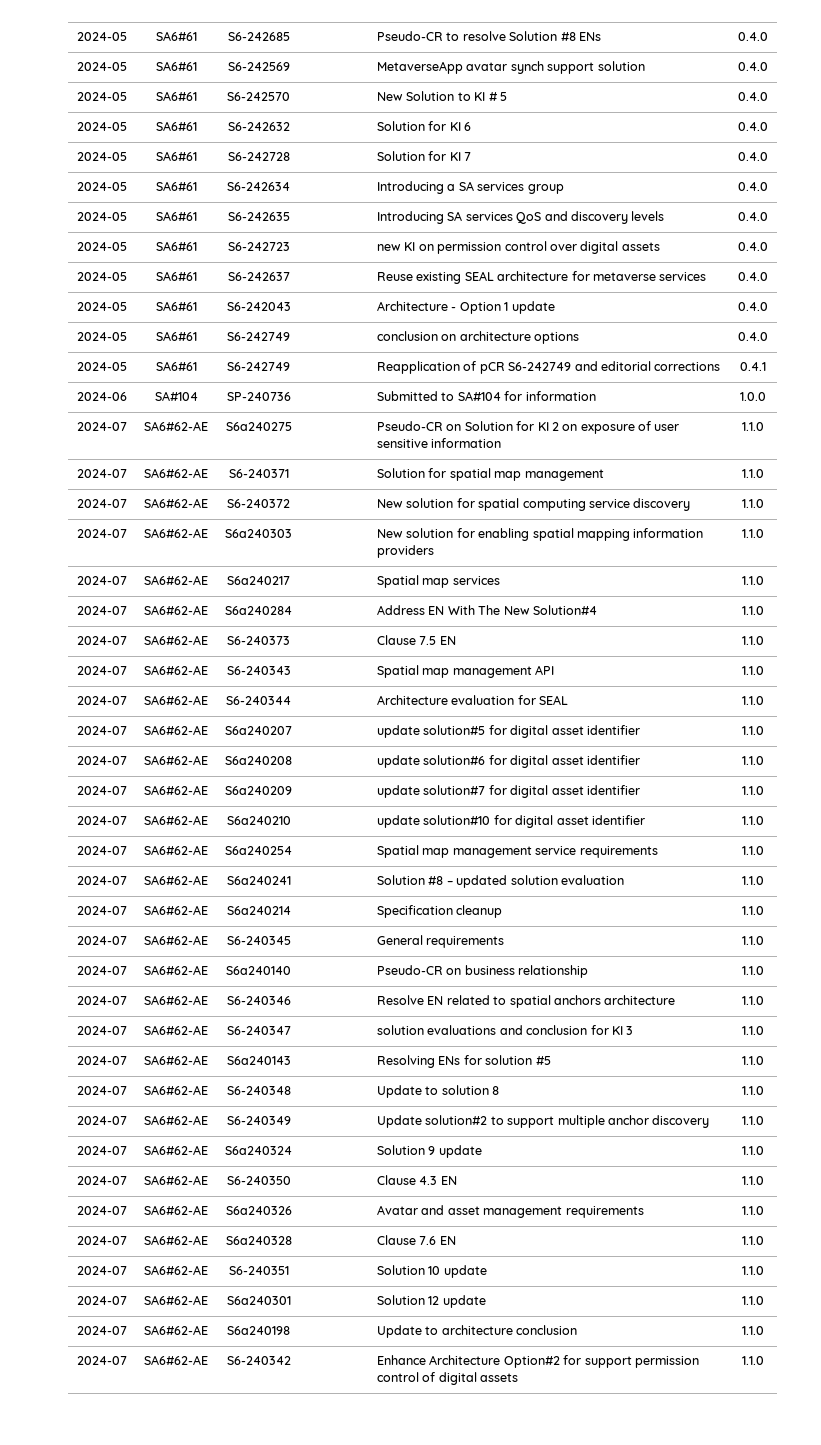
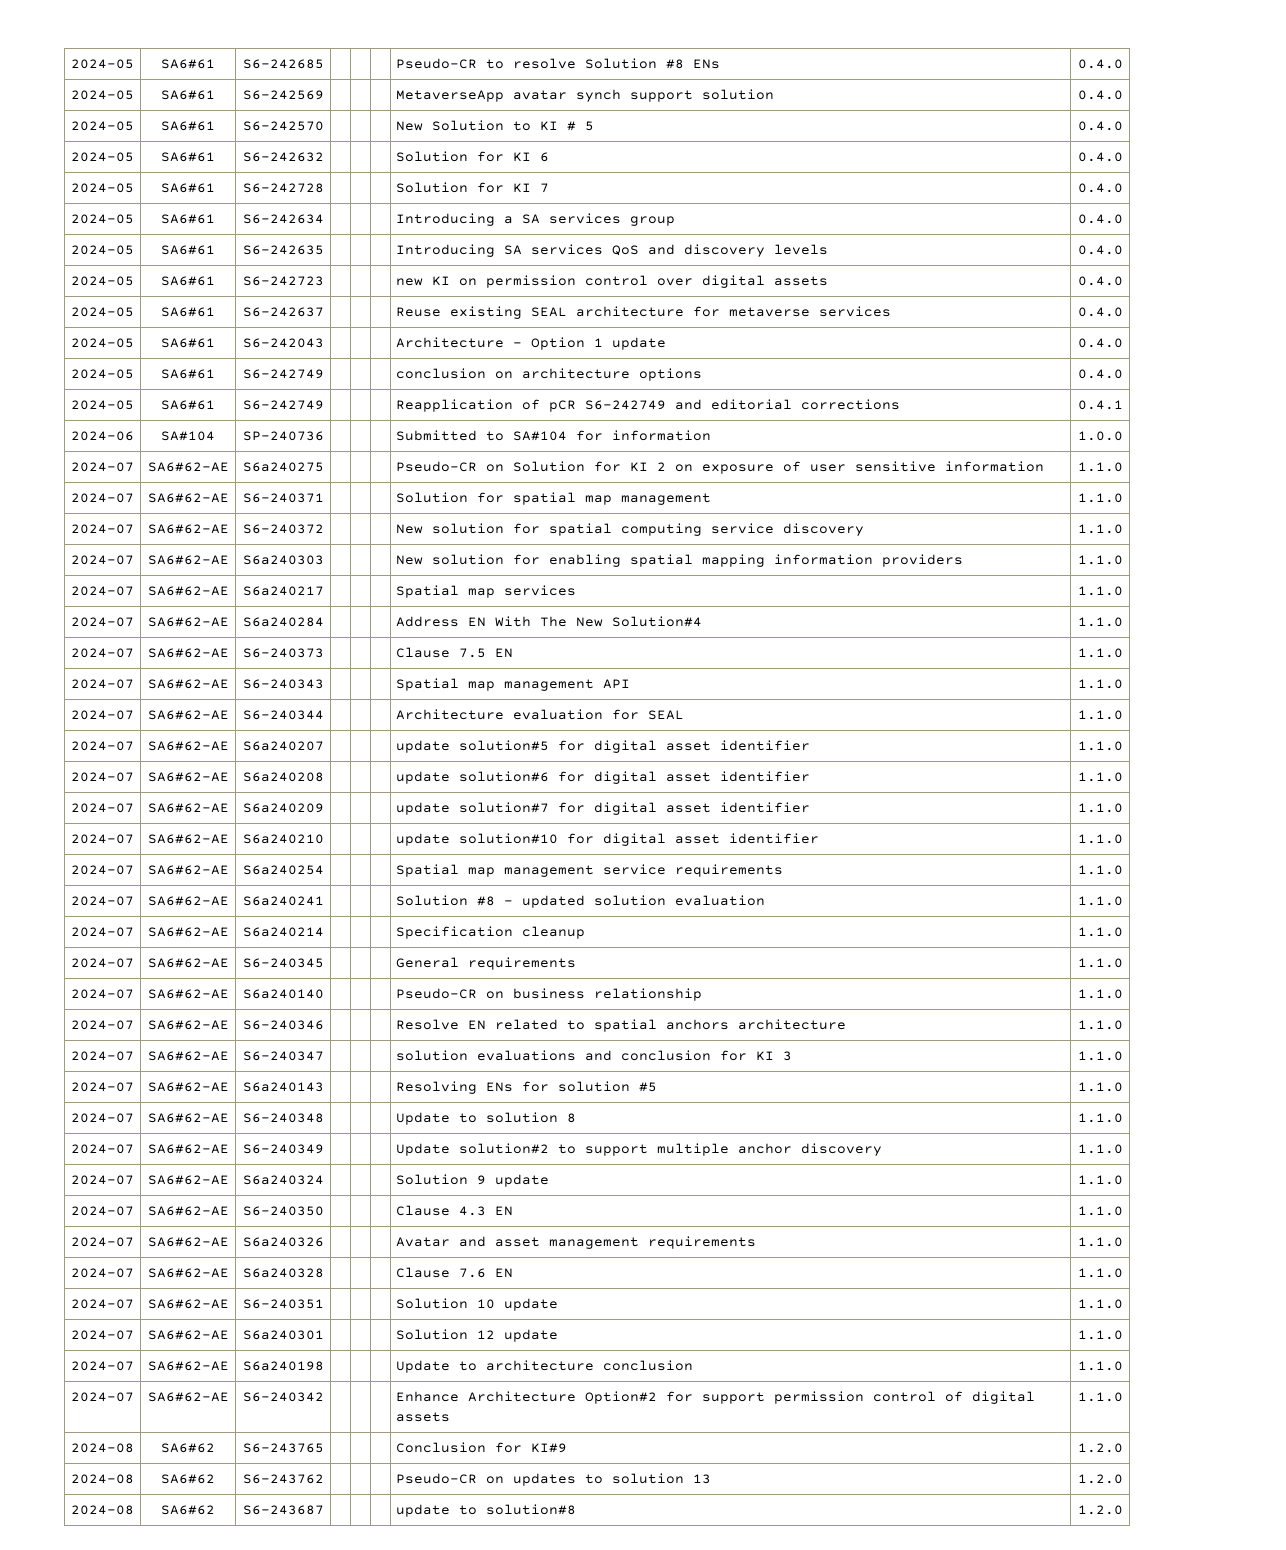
(764, 1360) none -> [71,1443,134,1453] [161,1443,215,1453] [242,1443,324,1453] [396,1442,568,1453] [1077,1443,1123,1453] [71,1474,134,1484] [161,1474,215,1484] [242,1474,324,1484] [396,1473,712,1486] [1077,1474,1123,1484] [71,1505,134,1515] [161,1505,215,1515] [242,1505,324,1515] [396,1504,577,1517] [1077,1505,1123,1515] // 2024-08 | SA6#62 | S6-243765 | | | | Conclusion for KI#9 | 1.2.0 // 2024-08 | SA6#62 | S6-243762 | | | | Pseudo-CR on updates to solution 13 | 1.2.0 // 2024-08 | SA6#62 | S6-243687 | | | | update to solution#8 | 1.2.0

